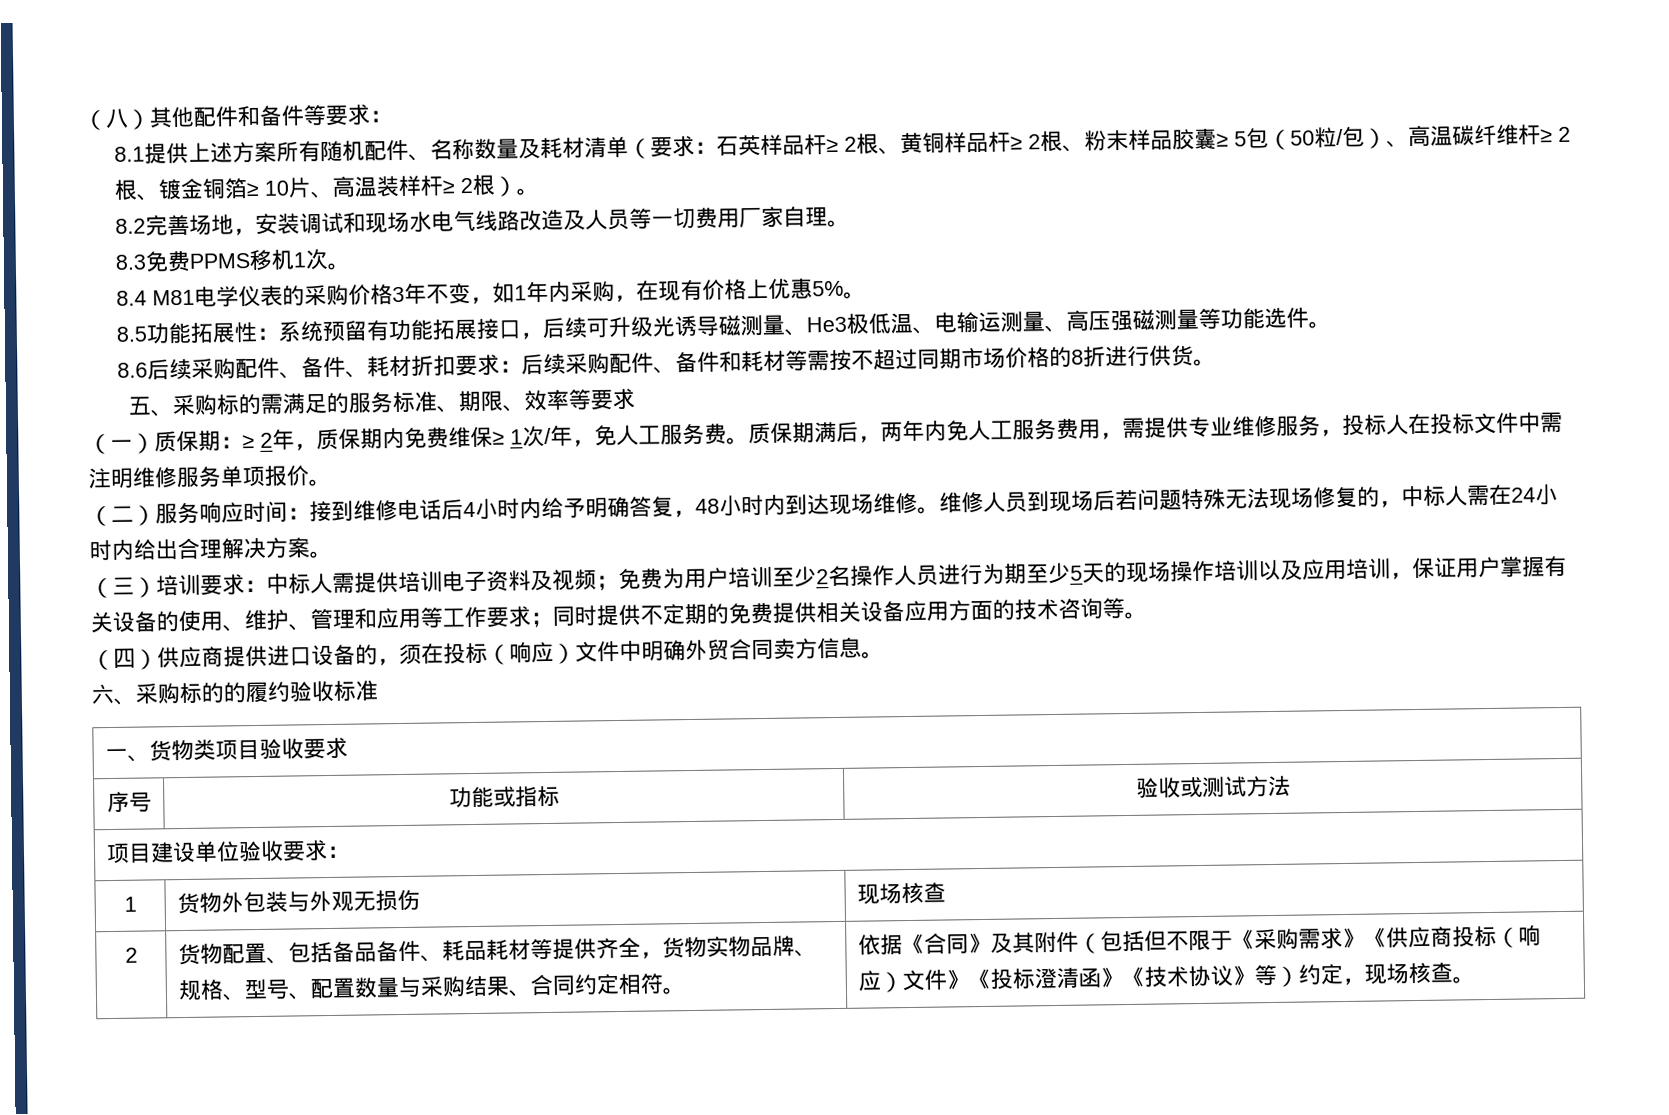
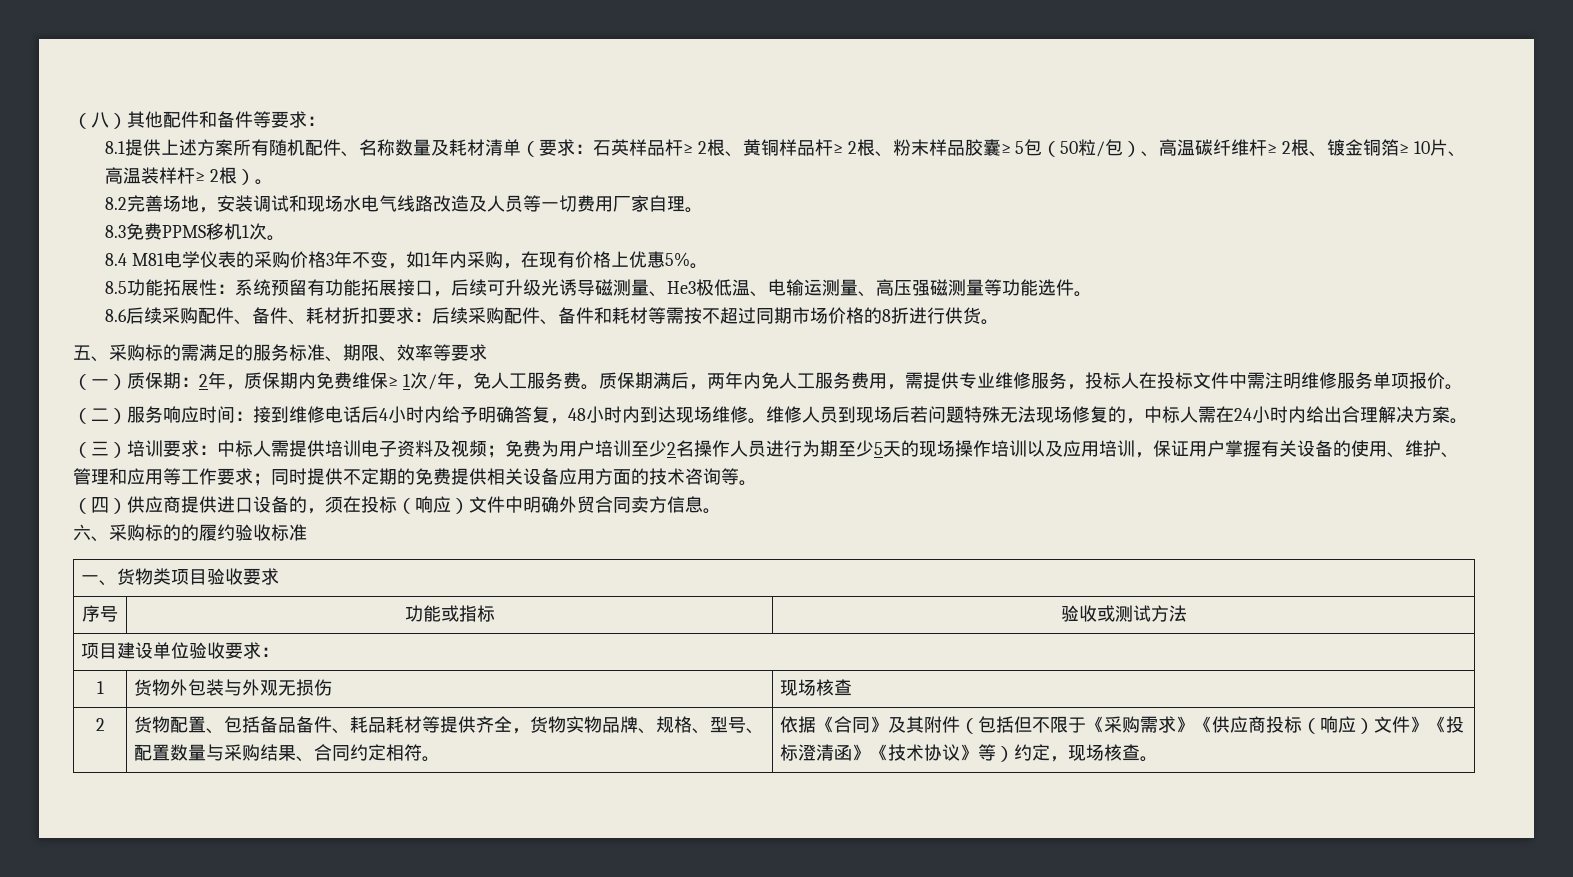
[242,434,255,449] ≥ -> (199, 382) none

